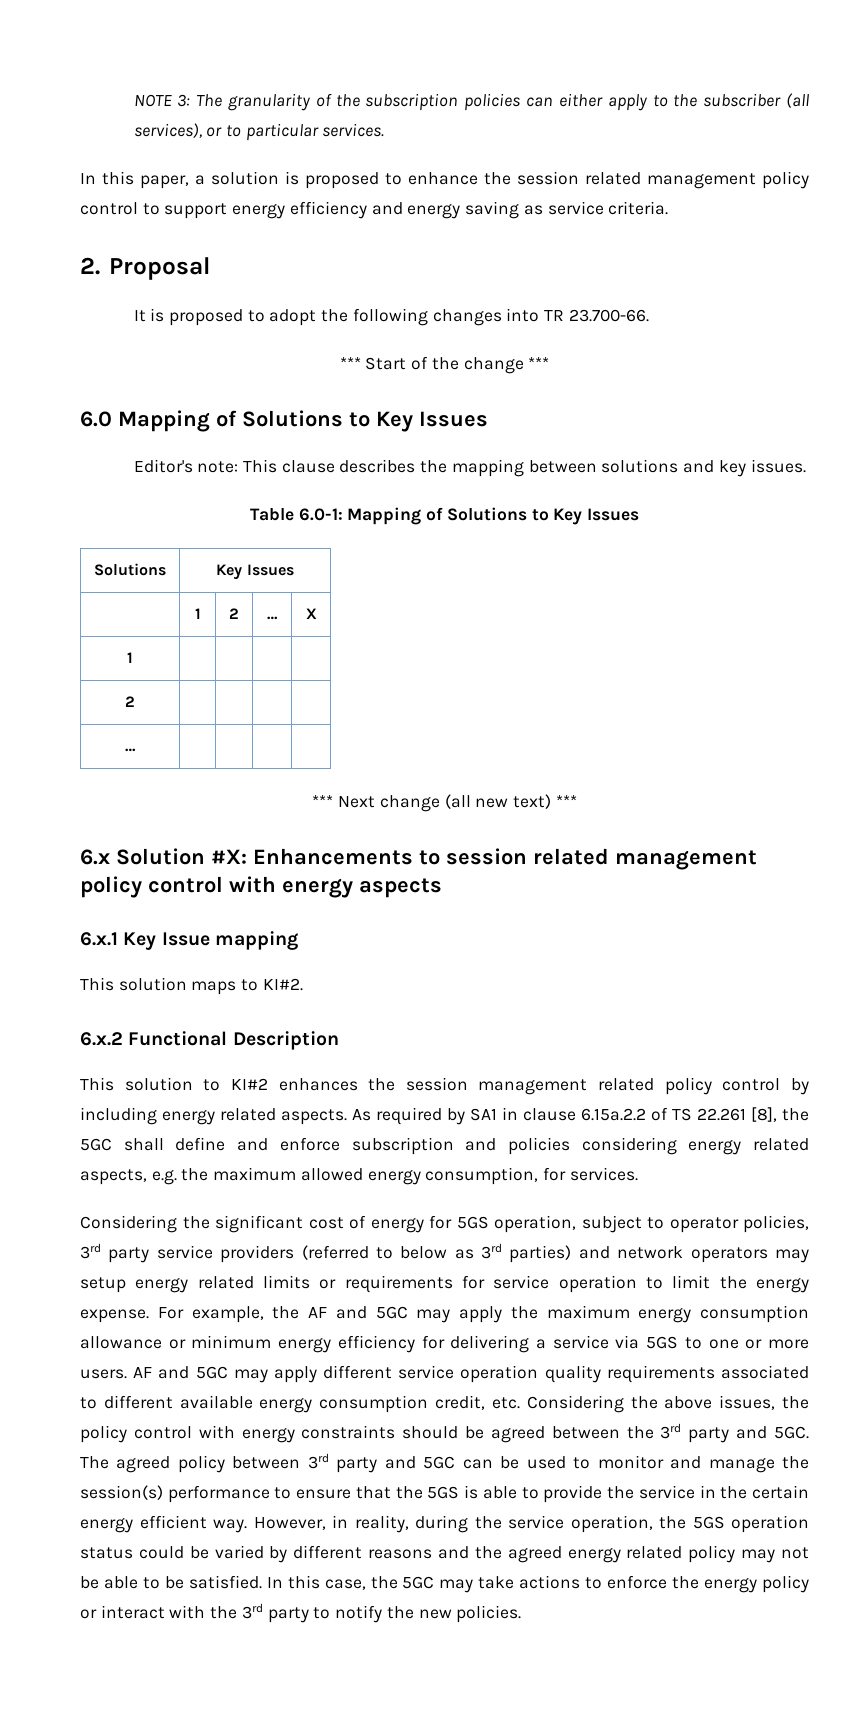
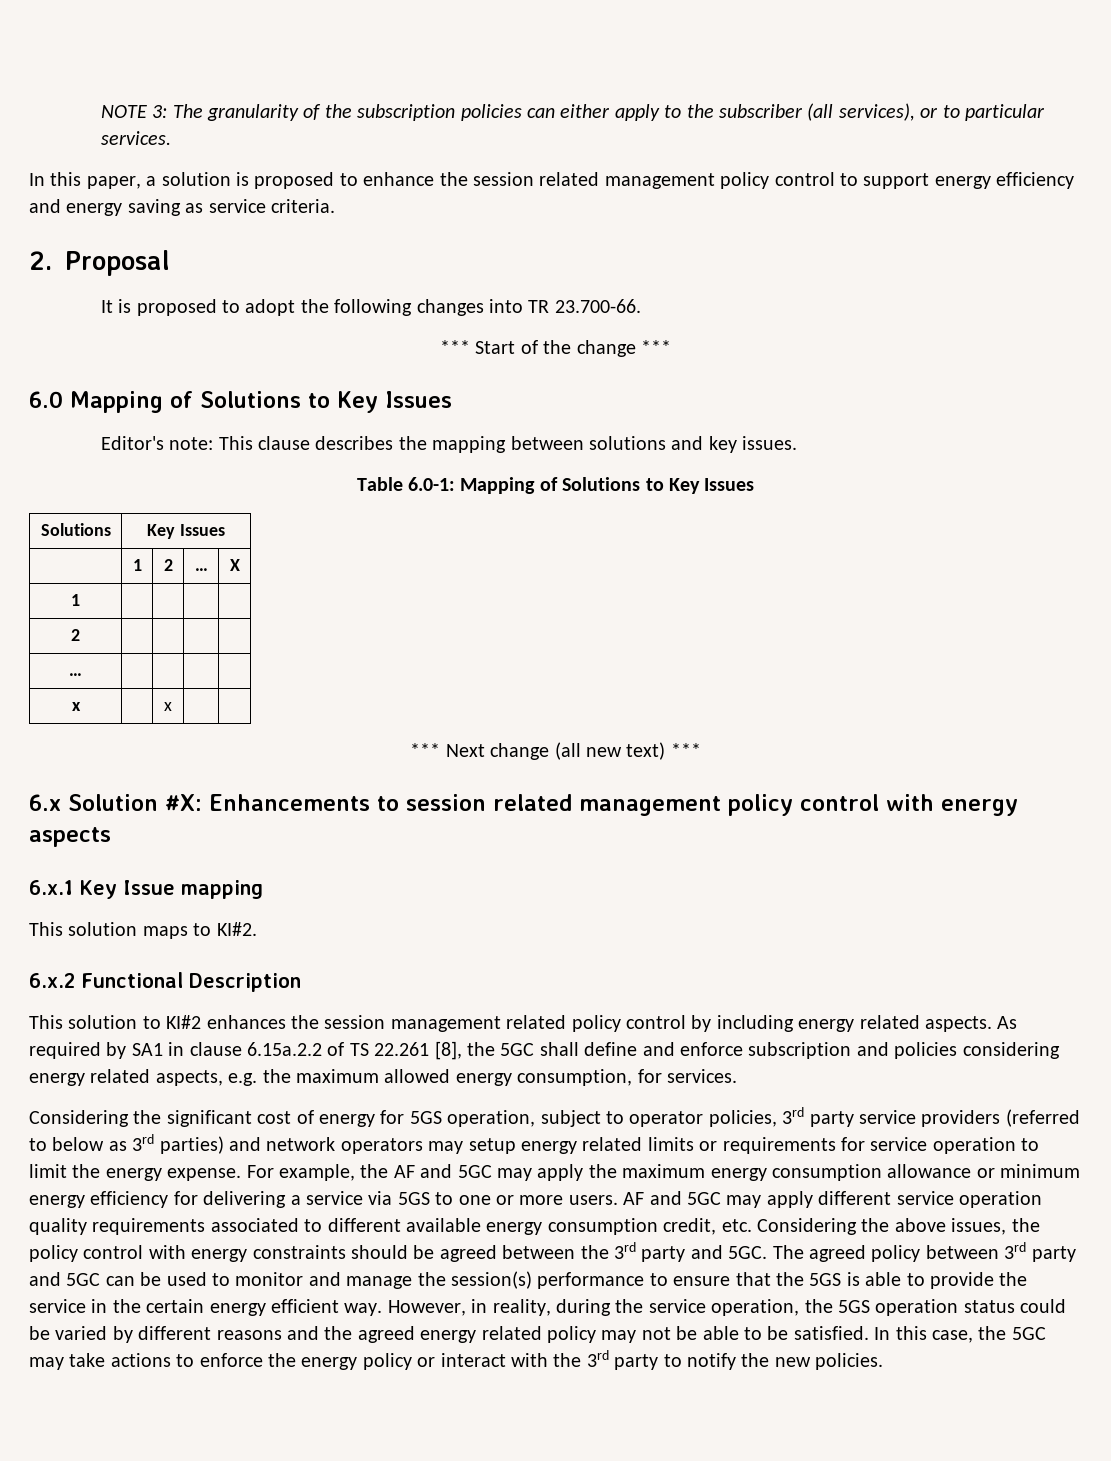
(136, 750) none -> [71,702,81,711] [164,702,172,711] // x | | x | |

